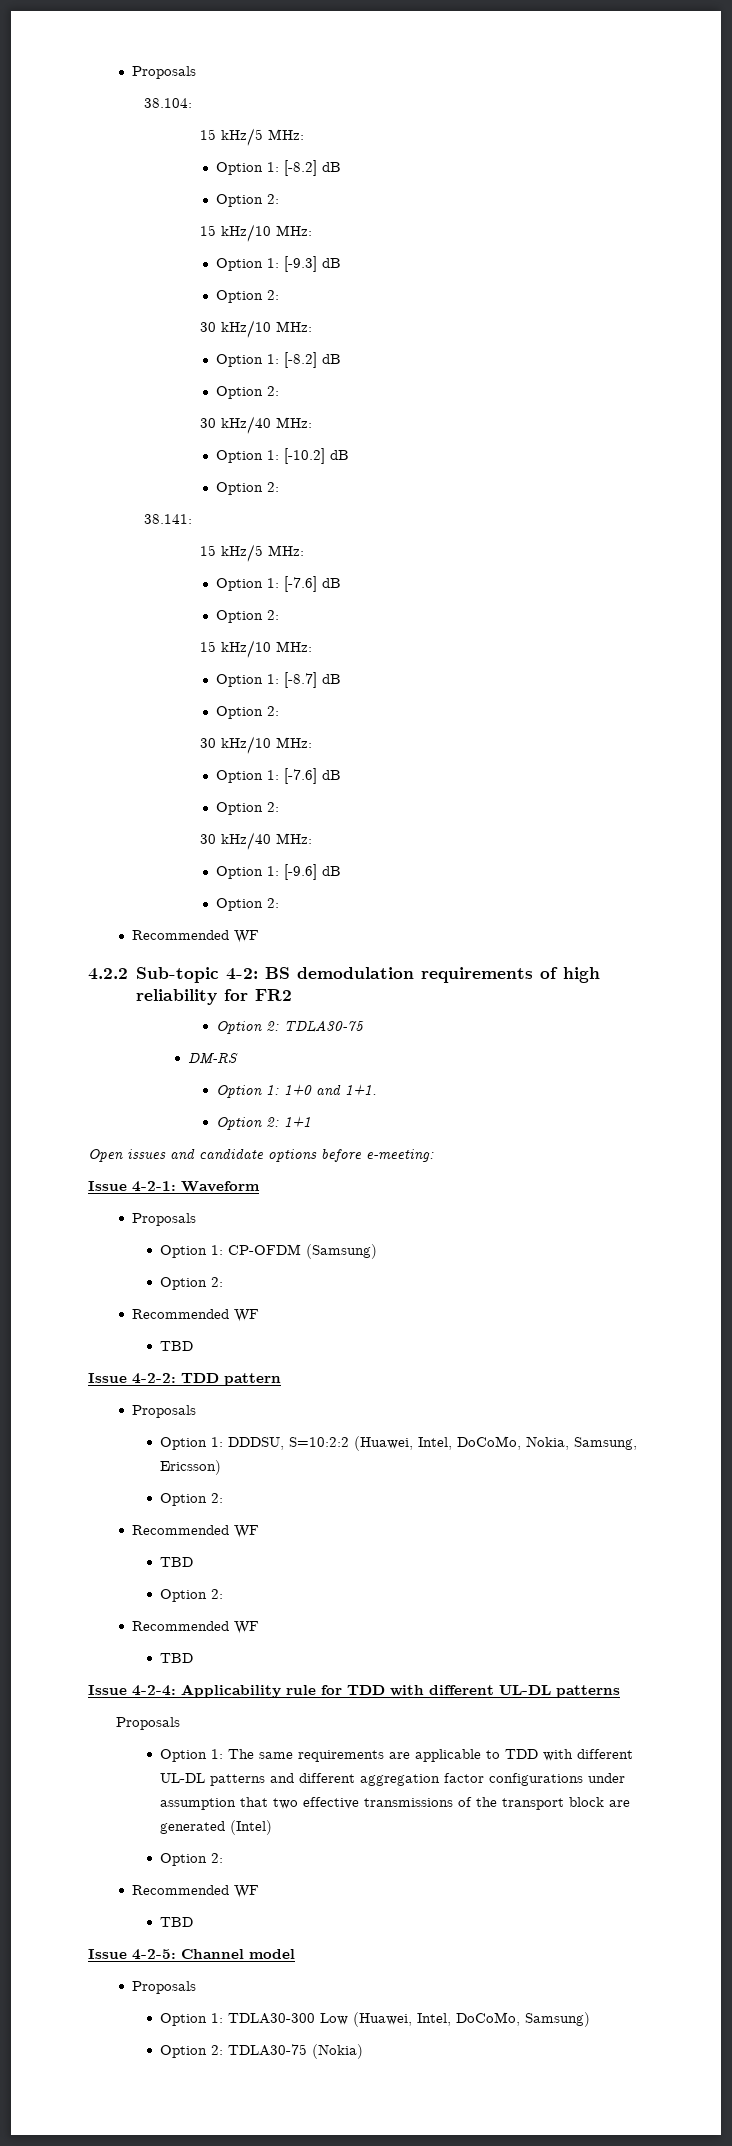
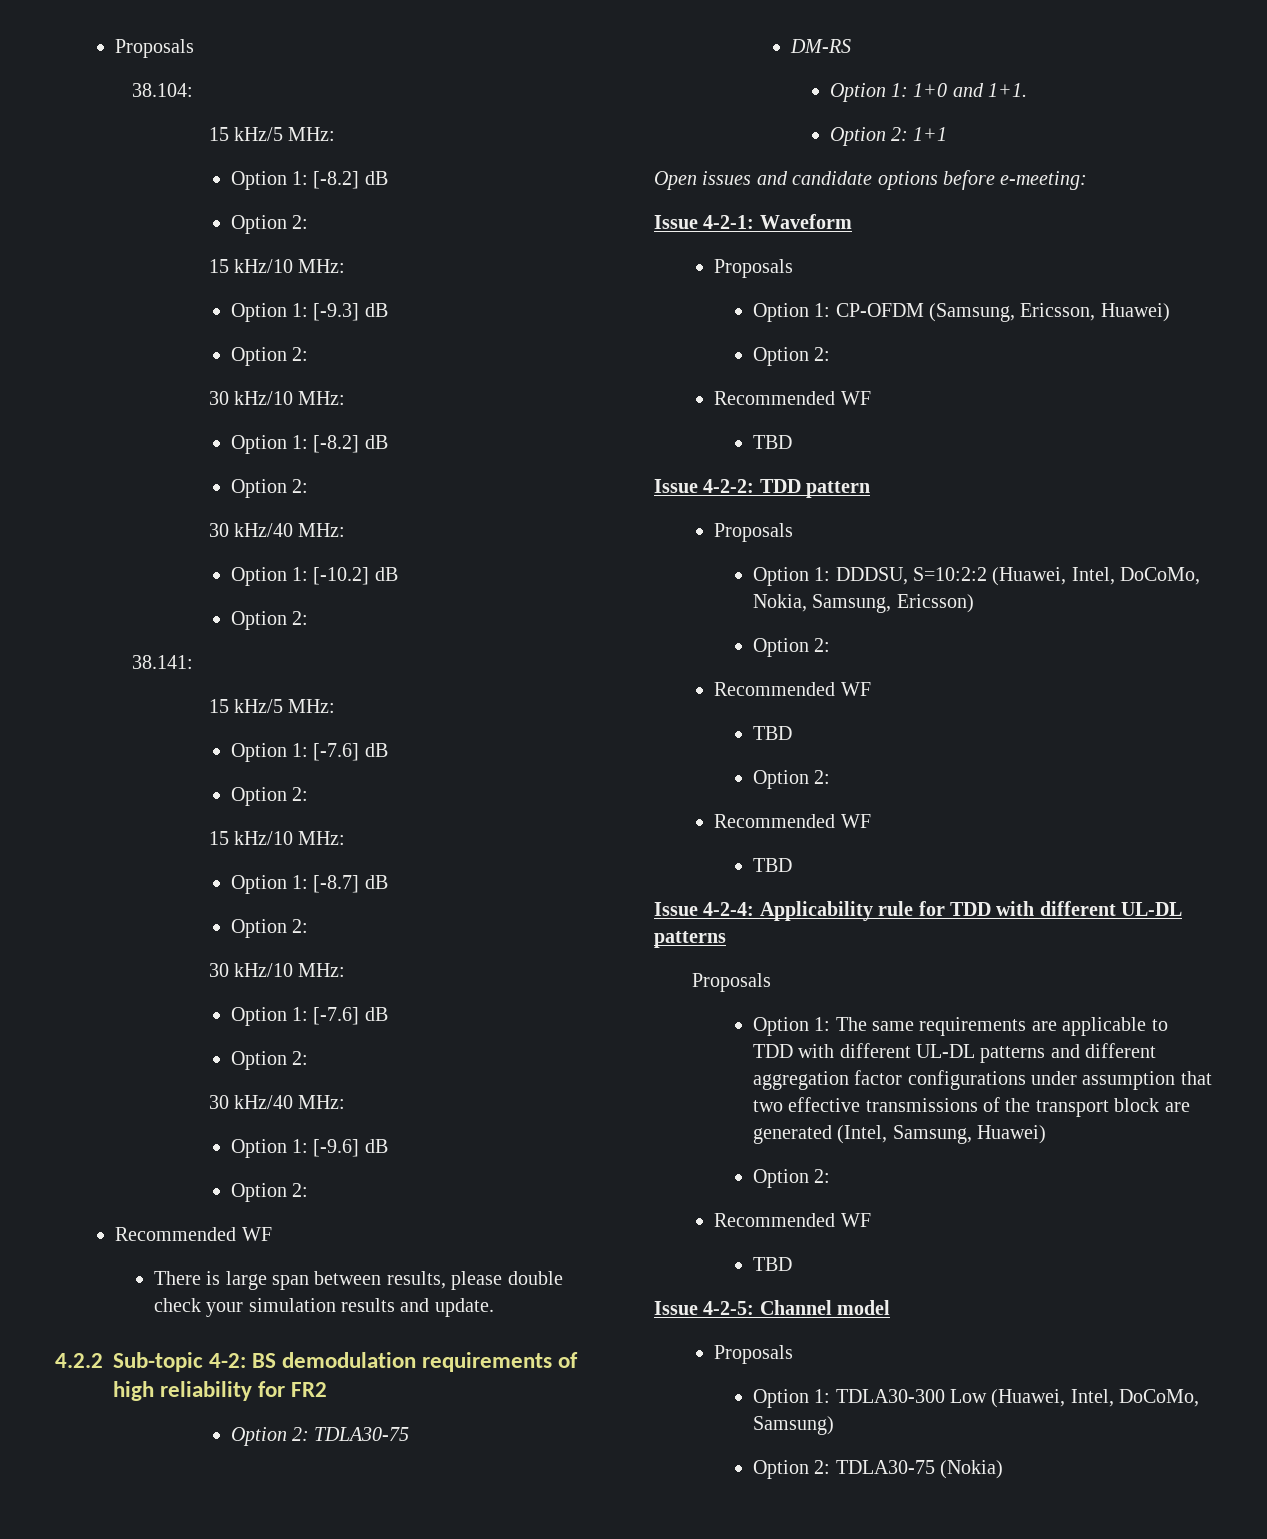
(260, 936) none -> [153,1271,563,1290] [153,1298,494,1317] // There is large span between results, please double check your simulation results and update.
[306,1244,378,1259] (Samsung) -> [928,303,1170,322] (Samsung, Ericsson, Huawei)
[230,1820,273,1835] (Intel) -> [837,1125,1046,1144] (Intel, Samsung, Huawei)

